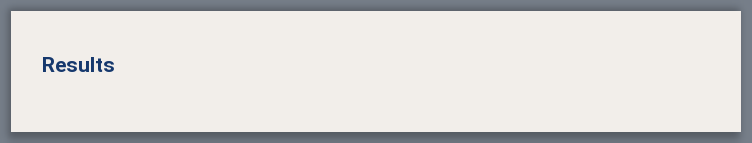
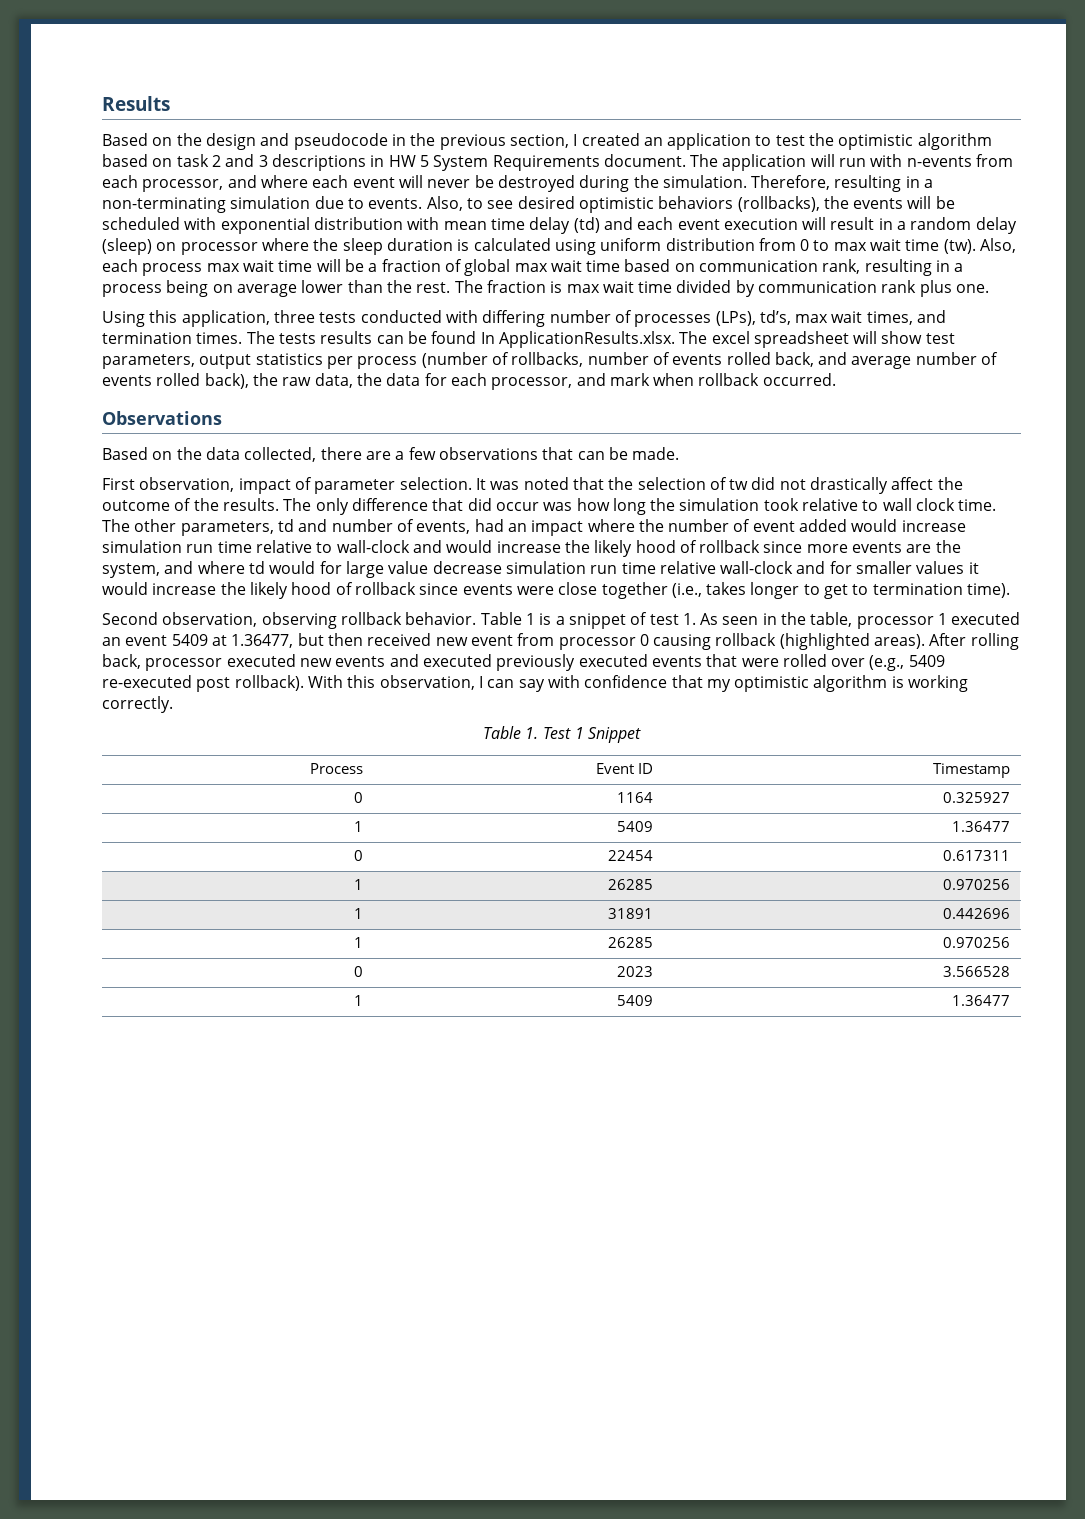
(115, 64) none -> [102,133,992,150] [102,154,1014,171] [102,175,934,192] [102,196,955,213] [102,217,1017,234] [102,238,1017,255] [102,259,964,276] [102,280,990,297] [102,310,947,327] [102,331,955,348] [102,352,999,369] [102,373,836,390] [102,411,222,425] [102,447,680,462] [102,477,963,494] [102,498,997,515] [102,519,966,536] [102,540,961,557] [102,561,979,578] [102,582,1011,599] [102,612,1021,629] [102,633,1019,650] [102,654,945,671] [102,675,969,692] [102,696,173,713] [482,726,642,743] [309,763,363,774] [595,763,653,774] [932,763,1010,778] [353,792,363,803] [616,792,653,803] [942,792,1010,803] [353,821,363,832] [616,821,653,832] [951,821,1010,832] [353,850,363,861] [607,850,653,861] [942,850,1010,861] [353,879,363,890] [607,879,653,890] [942,879,1010,890] [353,908,363,919] [607,908,653,919] [942,908,1010,919] [353,937,363,948] [607,937,653,948] [942,937,1010,948] [353,966,363,977] [616,966,653,977] [942,966,1010,977] [353,995,363,1006] [616,995,653,1006] [951,995,1010,1006] // Based on the design and pseudocode in the previous section, I created an application to test the optimistic algorithm based on task 2 and 3 descriptions in HW 5 System Requirements document. The application will run with n-events from each processor, and where each event will never be destroyed during the simulation. Therefore, resulting in a non-terminating simulation due to events. Also, to see desired optimistic behaviors (rollbacks), the events will be scheduled with exponential distribution with mean time delay (td) and each event execution will result in a random delay (sleep) on processor where the sleep duration is calculated using uniform distribution from 0 to max wait time (tw). Also, each process max wait time will be a fraction of global max wait time based on communication rank, resulting in a process being on average lower than the rest. The fraction is max wait time divided by communication rank plus one. // Using this application, three tests conducted with differing number of processes (LPs), td’s, max wait times, and termination times. The tests results can be found In ApplicationResults.xlsx. The excel spreadsheet will show test parameters, output statistics per process (number of rollbacks, number of events rolled back, and average number of events rolled back), the raw data, the data for each processor, and mark when rollback occurred. // Observations // Based on the data collected, there are a few observations that can be made. // First observation, impact of parameter selection. It was noted that the selection of tw did not drastically affect the outcome of the results. The only difference that did occur was how long the simulation took relative to wall clock time. The other parameters, td and number of events, had an impact where the number of event added would increase simulation run time relative to wall-clock and would increase the likely hood of rollback since more events are the system, and where td would for large value decrease simulation run time relative wall-clock and for smaller values it would increase the likely hood of rollback since events were close together (i.e., takes longer to get to termination time). // Second observation, observing rollback behavior. Table 1 is a snippet of test 1. As seen in the table, processor 1 executed an event 5409 at 1.36477, but then received new event from processor 0 causing rollback (highlighted areas). After rolling back, processor executed new events and executed previously executed events that were rolled over (e.g., 5409 re-executed post rollback). With this observation, I can say with confidence that my optimistic algorithm is working correctly. // Table 1. Test 1 Snippet // Process | Event ID | Timestamp // 0 | 1164 | 0.325927 // 1 | 5409 | 1.36477 // 0 | 22454 | 0.617311 // 1 | 26285 | 0.970256 // 1 | 31891 | 0.442696 // 1 | 26285 | 0.970256 // 0 | 2023 | 3.566528 // 1 | 5409 | 1.36477

